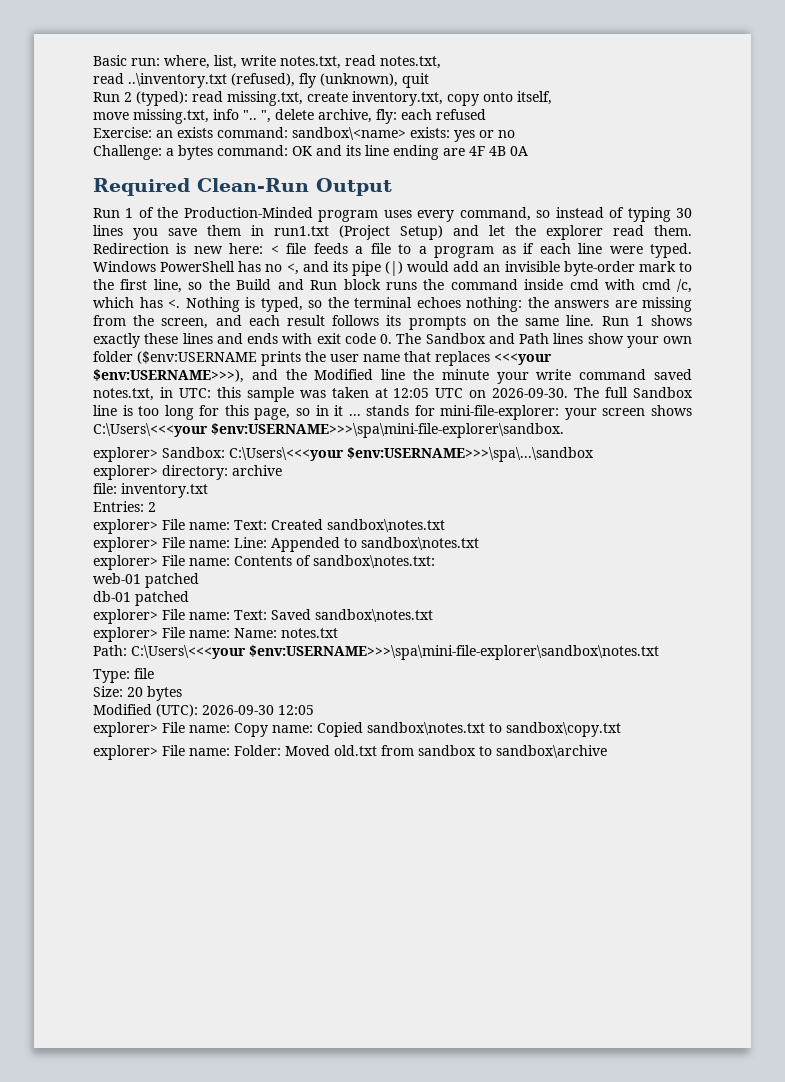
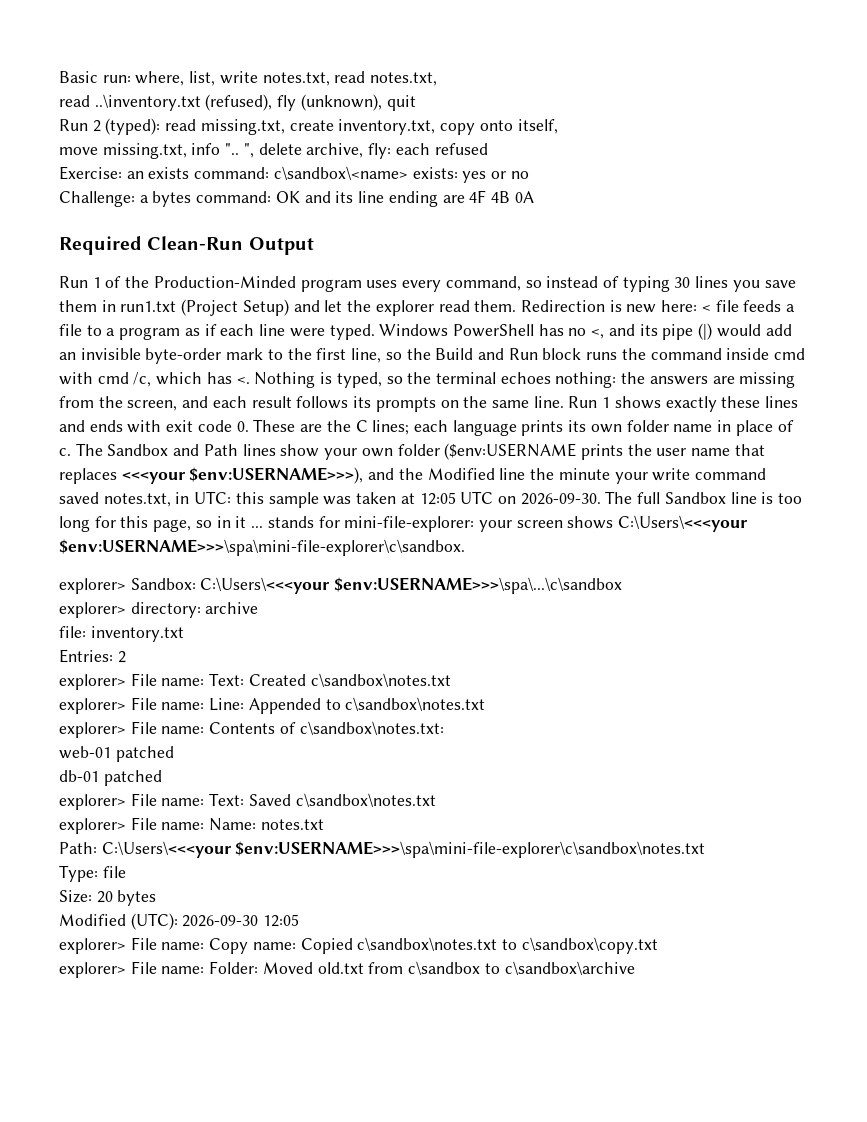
[292,127,406,140] sandbox\<name> -> [273,166,408,180] c\sandbox\<name>
(392, 339) none -> [253,419,794,436] [59,448,71,456] These are the C lines; each language prints its own folder name in place of c.
[211,423,564,438] $env:USERNAME>>>\spa\mini-file-explorer\sandbox. -> [59,539,465,556] $env:USERNAME>>>\spa\mini-file-explorer\c\sandbox.
[347,447,594,462] $env:USERNAME>>>\spa\...\sandbox -> [334,577,623,594] $env:USERNAME>>>\spa\...\c\sandbox
[327,519,445,532] sandbox\notes.txt -> [310,673,451,687] c\sandbox\notes.txt
[361,537,479,550] sandbox\notes.txt -> [345,697,486,711] c\sandbox\notes.txt
[313,555,435,568] sandbox\notes.txt: -> [299,721,444,735] c\sandbox\notes.txt:
[315,609,433,622] sandbox\notes.txt -> [295,793,436,807] c\sandbox\notes.txt
[249,645,659,660] $env:USERNAME>>>\spa\mini-file-explorer\sandbox\notes.txt -> [235,841,706,858] $env:USERNAME>>>\spa\mini-file-explorer\c\sandbox\notes.txt
[367,722,621,737] sandbox\notes.txt to sandbox\copy.txt -> [357,937,658,954] c\sandbox\notes.txt to c\sandbox\copy.txt
[418,745,607,758] sandbox to sandbox\archive -> [408,961,635,975] c\sandbox to c\sandbox\archive

